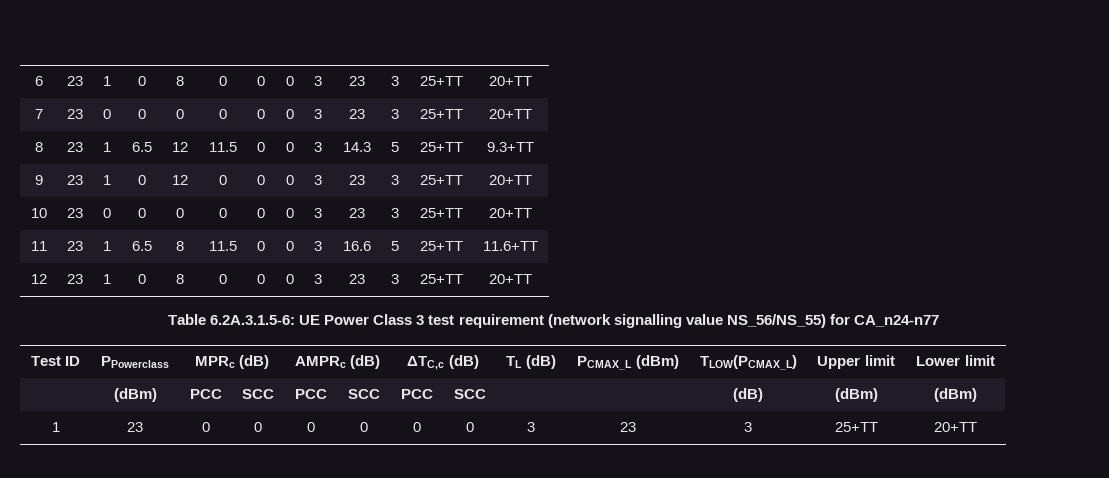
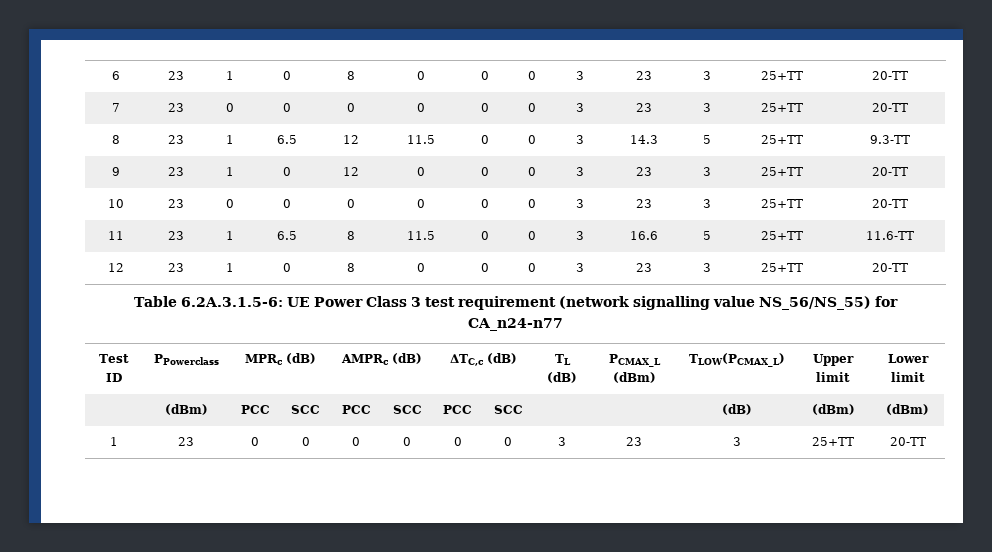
[489,76,532,86] 20+TT -> [871,71,908,80] 20-TT
[489,109,532,119] 20+TT -> [871,103,908,112] 20-TT
[487,142,534,152] 9.3+TT -> [869,135,910,144] 9.3-TT
[489,175,532,185] 20+TT -> [871,167,908,176] 20-TT
[489,208,532,218] 20+TT -> [871,199,908,208] 20-TT
[483,241,538,251] 11.6+TT -> [865,231,914,240] 11.6-TT
[489,274,532,284] 20+TT -> [871,263,908,272] 20-TT
[934,422,977,432] 20+TT -> [889,437,926,446] 20-TT

